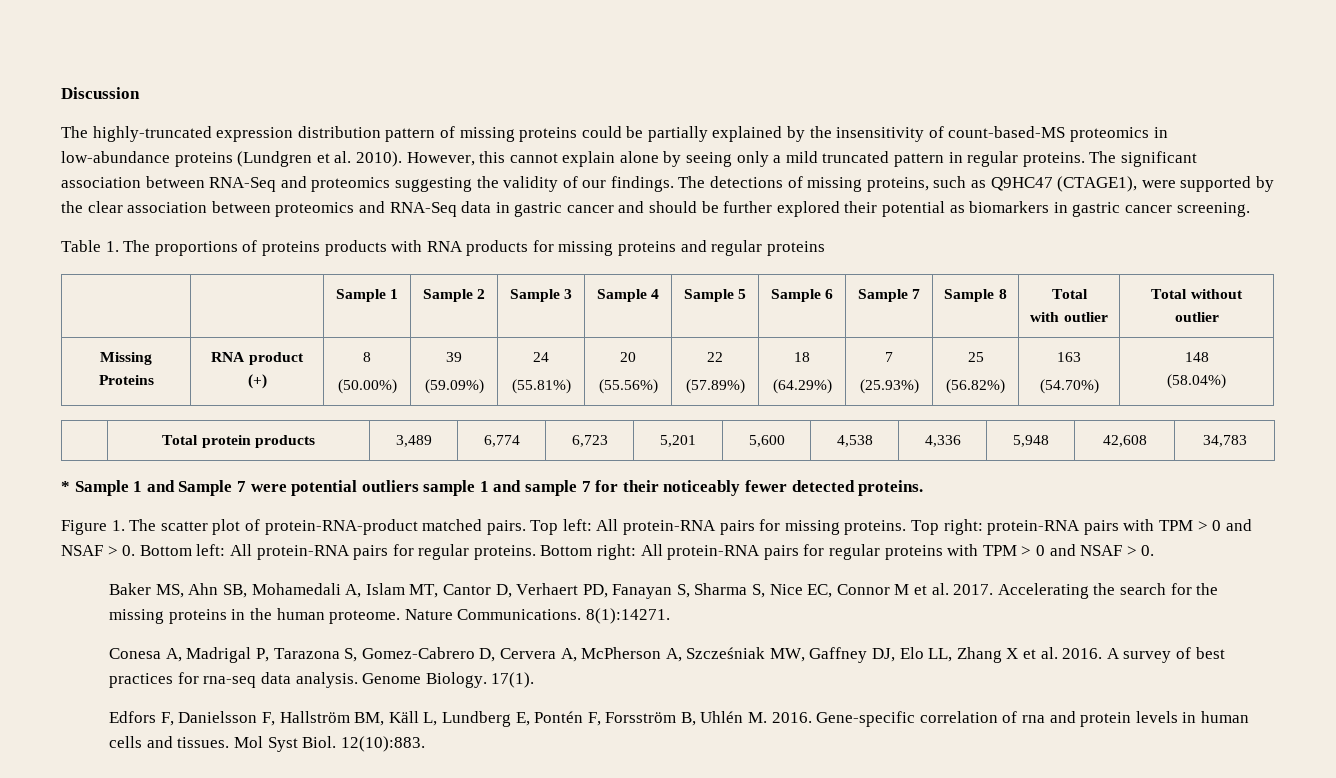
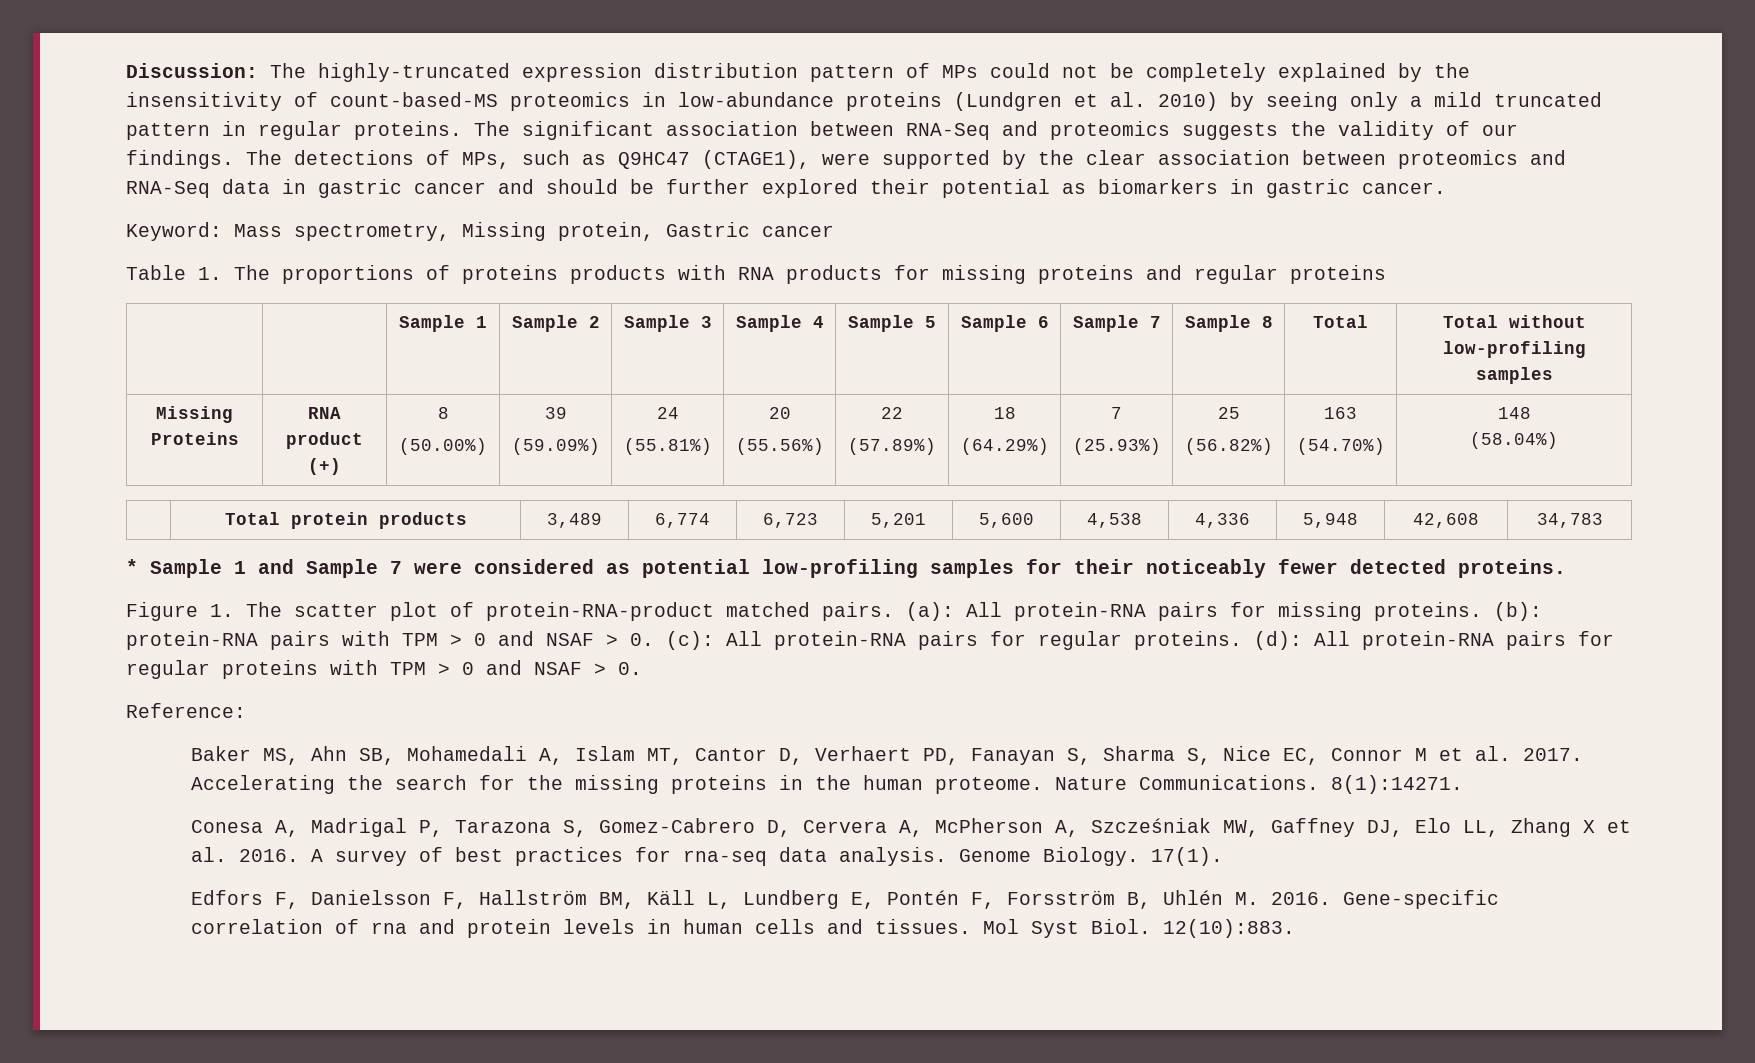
[61,87,140,99] Discussion // -> [126,63,258,78] Discussion:
[459,126,708,142] missing proteins could be partially -> [942,63,1266,82] MPs could not be completely
[355,151,659,167] 2010). However, this cannot explain alone -> [1158,92,1218,111] 2010)
[394,177,472,192] suggesting -> [1182,123,1278,140] suggests
[807,177,929,192] missing proteins, -> [462,152,510,169] MPs,
[1124,202,1250,217] cancer screening. -> [1362,182,1446,194] [126,222,834,241] cancer. // Keyword: Mass spectrometry, Missing protein, Gastric cancer
[1030,312,1108,322] // with outlier -> (1368, 321) none
[1174,312,1219,322] outlier -> [1442,341,1586,358] [1475,367,1553,384] low-profiling samples
[291,480,591,496] potential outliers sample 1 and sample 7 -> [474,559,1014,578] considered as potential low-profiling samples
[530,519,592,535] Top left: -> [906,602,954,621] (a):
[911,519,983,535] Top right: -> [1494,602,1542,621] (b):
[139,544,226,556] Bottom left: -> [666,631,714,650] (c):
[540,544,637,560] Bottom right: -> [1254,631,1302,650] (d):
(1155, 550) none -> [126,703,246,718] // Reference:

